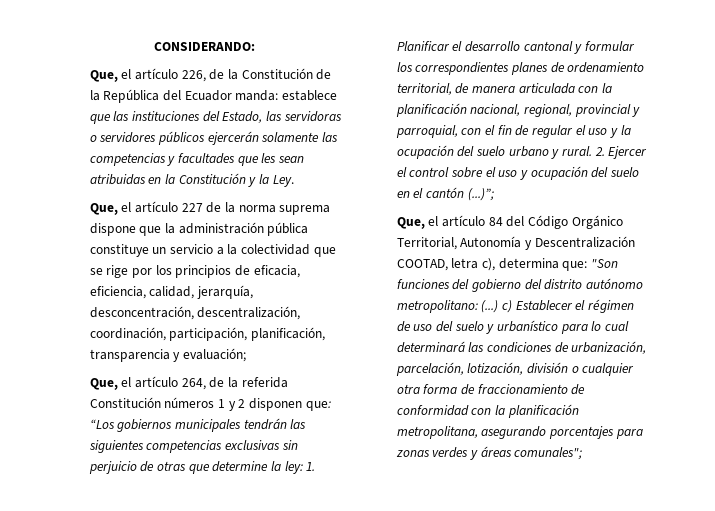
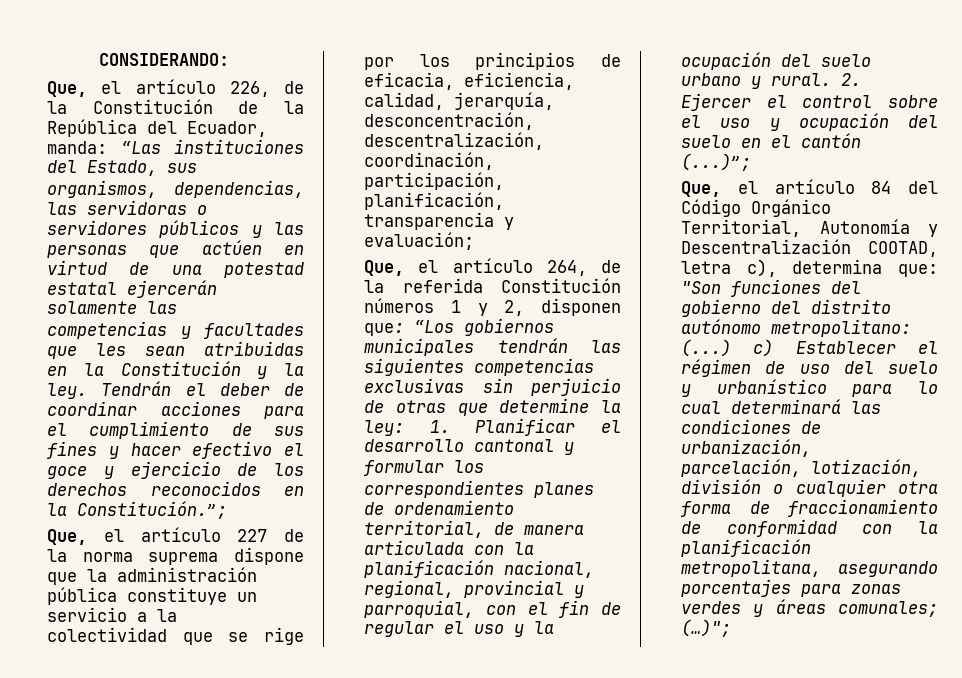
[184,90,338,101] [89,111,263,124] Ecuador manda: establece que las instituciones del Estado, -> [187,121,268,137] [47,139,304,154] [47,160,198,176] [47,180,304,198] Ecuador, manda: “Las instituciones del Estado, sus organismos, dependencias,
(206, 138) none -> [251,222,304,238] [47,240,304,258] [47,260,304,278] [47,282,118,295] y las personas que actúen en virtud de una potestad estatal
[272,175,294,187] Ley. -> [47,381,304,399] [47,401,304,419] [47,421,304,439] [47,441,304,459] [47,461,304,479] [47,481,304,496] [47,501,228,519] ley. Tendrán el deber de coordinar acciones para el cumplimiento de sus fines y hacer efectivo el goce y ejercicio de los derechos reconocidos en la Constitución.”;
[238,399,246,408] 2 -> [504,300,525,316] 2,
[514,447,583,460] comunales"; -> [838,601,938,617] [681,619,732,637] comunales; (…)";

